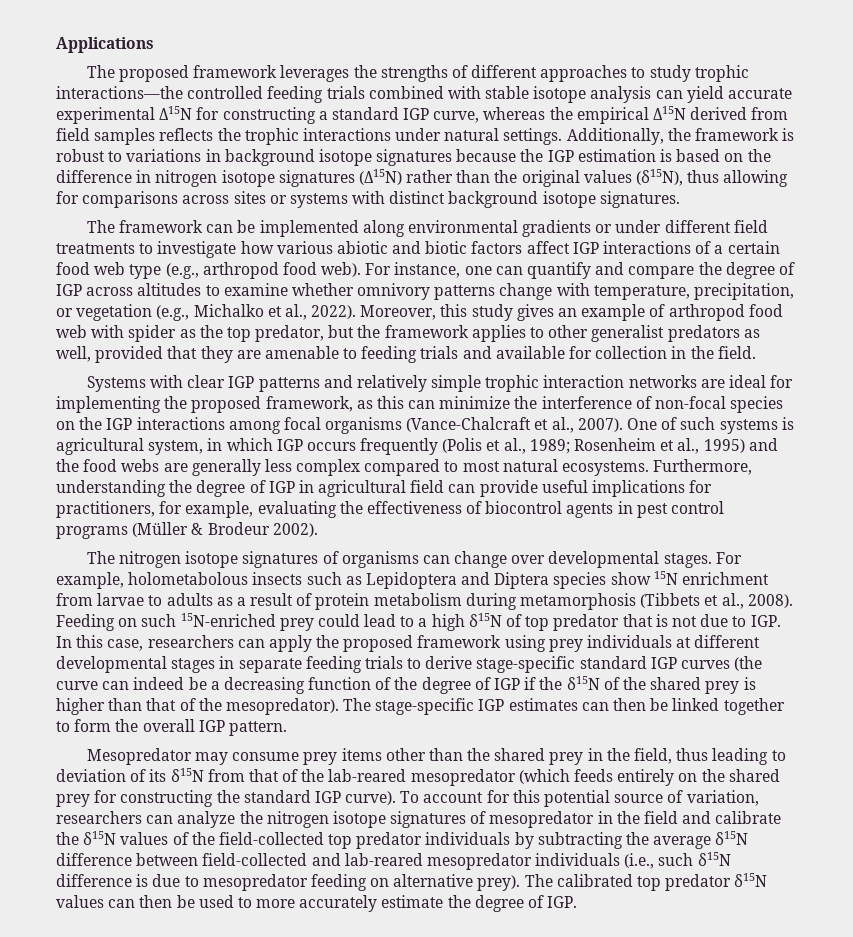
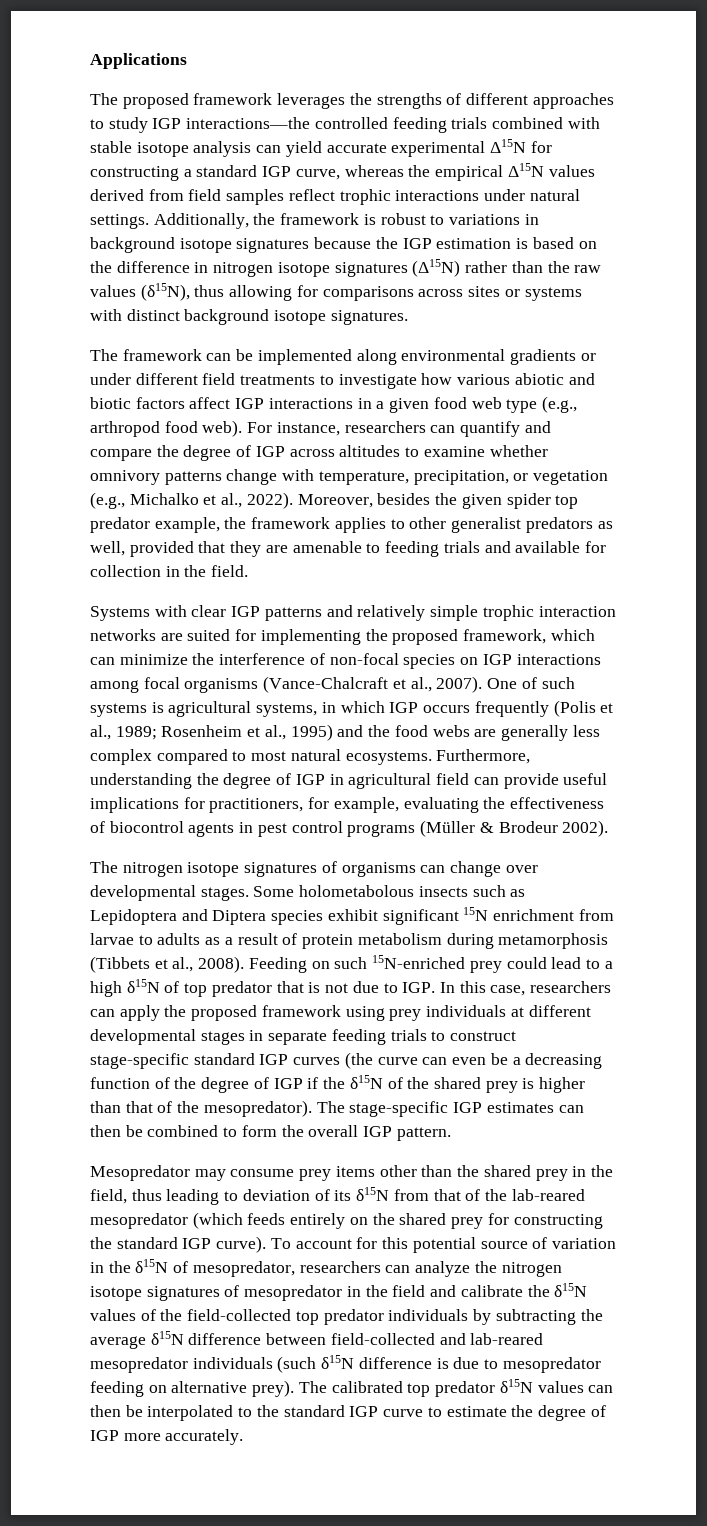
[694,65,749,82] trophic -> [152,118,182,129] IGP
(687, 113) none -> [548,165,595,177] values
[159,128,241,141] reflects the -> [288,189,335,201] reflect
[521,170,580,187] original -> [574,265,602,273] raw
[695,241,780,254] of a certain -> [357,398,430,413] in a given
[464,266,492,275] one -> [344,421,426,433] researchers
[440,304,783,321] [56,325,355,342] this study gives an example of arthropod food web with spider as the top predator, but -> [377,493,579,509] [90,517,220,533] besides the given spider top predator example,
[728,375,766,388] ideal -> [187,629,231,641] suited
[356,396,404,409] as this -> [550,629,595,641] which
[79,417,103,430] the -> (479, 661) none
[148,440,204,455] system, -> [256,703,318,717] systems,
[715,552,742,564] [56,572,124,589] For example, -> [253,886,295,897] Some
[610,572,651,585] show -> [327,909,459,925] exhibit significant
[425,656,473,669] derive -> [450,1031,517,1041] construct
[133,677,185,690] indeed -> [452,1057,487,1065] even
[672,698,785,715] linked together -> [147,1125,219,1137] combined
[686,790,759,806] variation, -> [551,1238,616,1249] [90,1259,295,1277] variation in the δ15N of mesopredator,
[624,853,694,869] (i.e., such -> [277,1356,317,1373] (such
[198,895,378,912] used to more accurately -> [147,1405,442,1421] interpolated to the standard IGP curve to
[547,896,578,908] IGP. -> [90,1429,244,1445] IGP more accurately.

